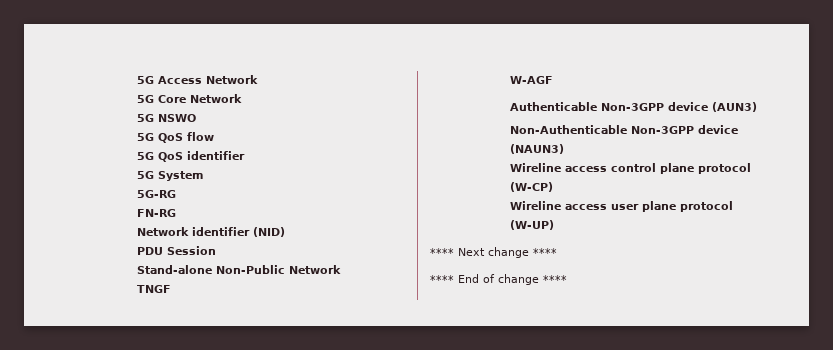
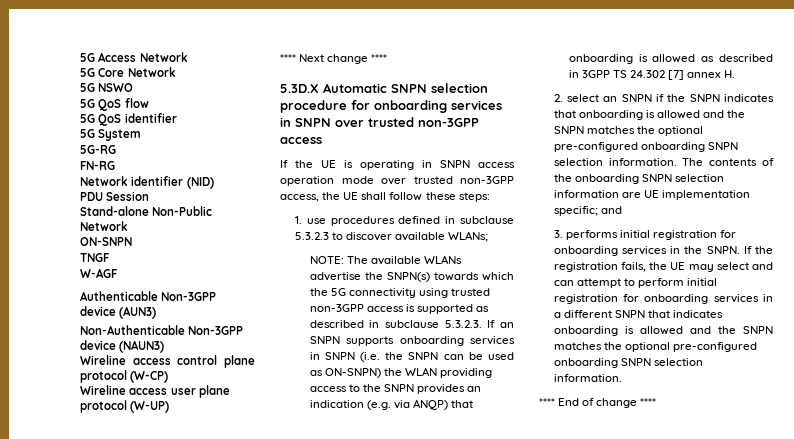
(342, 269) none -> [80,237,133,246] // ON-SNPN
(557, 252) none -> [280,83,488,93] [280,100,502,113] [280,117,479,127] [280,137,322,144] [280,160,515,170] [280,176,514,186] [280,192,490,202] [294,216,514,226] [294,231,489,242] [309,255,462,265] [309,272,514,282] [309,288,491,298] [309,304,490,314] [309,320,514,328] [309,336,515,346] [309,352,514,362] [309,367,493,378] [309,384,482,394] [309,399,474,410] [568,54,773,64] [568,70,736,80] [553,94,774,102] [553,110,746,120] [553,126,704,136] [553,142,739,152] [553,158,774,166] [553,174,725,184] [553,190,751,200] [553,206,622,216] [553,230,737,240] [553,246,773,256] [553,262,773,272] [553,278,718,288] [553,294,773,304] [553,310,724,318] [553,326,773,336] [553,342,758,352] [553,358,704,368] [553,374,622,382] // 5.3D.X Automatic SNPN selection procedure for onboarding services in SNPN over trusted non-3GPP access // If the UE is operating in SNPN access operation mode over trusted non-3GPP access, the UE shall follow these steps: // 1. use procedures defined in subclause 5.3.2.3 to discover available WLANs; // NOTE: The available WLANs advertise the SNPN(s) towards which the 5G connectivity using trusted non-3GPP access is supported as described in subclause 5.3.2.3. If an SNPN supports onboarding services in SNPN (i.e. the SNPN can be used as ON-SNPN) the WLAN providing access to the SNPN provides an indication (e.g. via ANQP) that onboarding is allowed as described in 3GPP TS 24.302 [7] annex H. // 2. select an SNPN if the SNPN indicates that onboarding is allowed and the SNPN matches the optional pre-configured onboarding SNPN selection information. The contents of the onboarding SNPN selection information are UE implementation specific; and // 3. performs initial registration for onboarding services in the SNPN. If the registration fails, the UE may select and can attempt to perform initial registration for onboarding services in a different SNPN that indicates onboarding is allowed and the SNPN matches the optional pre-configured onboarding SNPN selection information.

